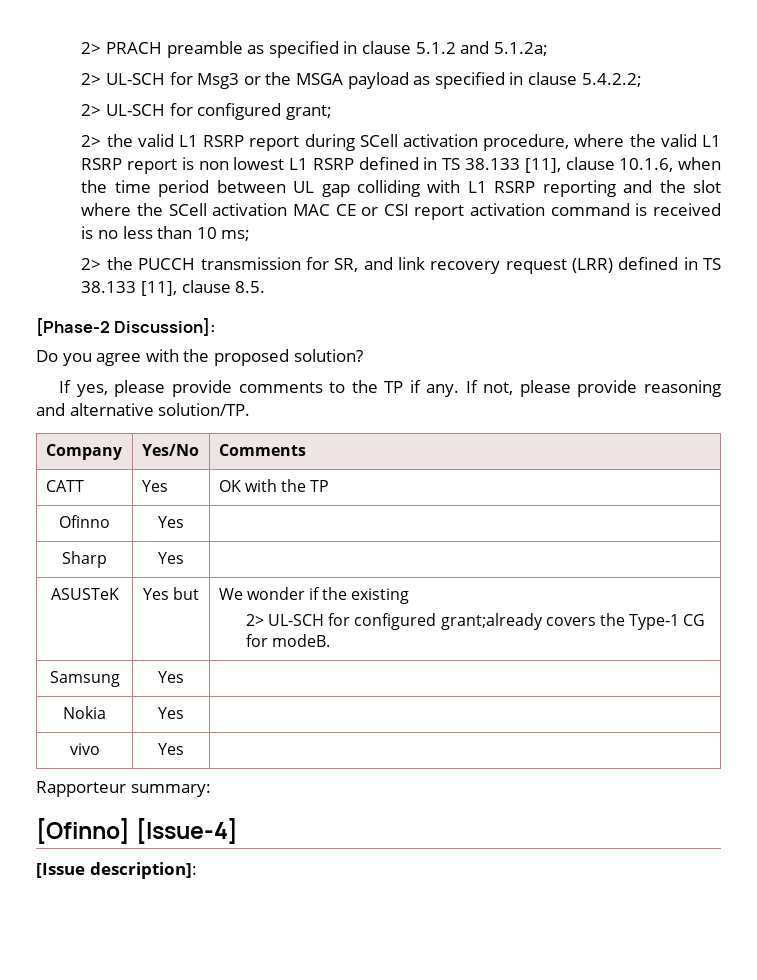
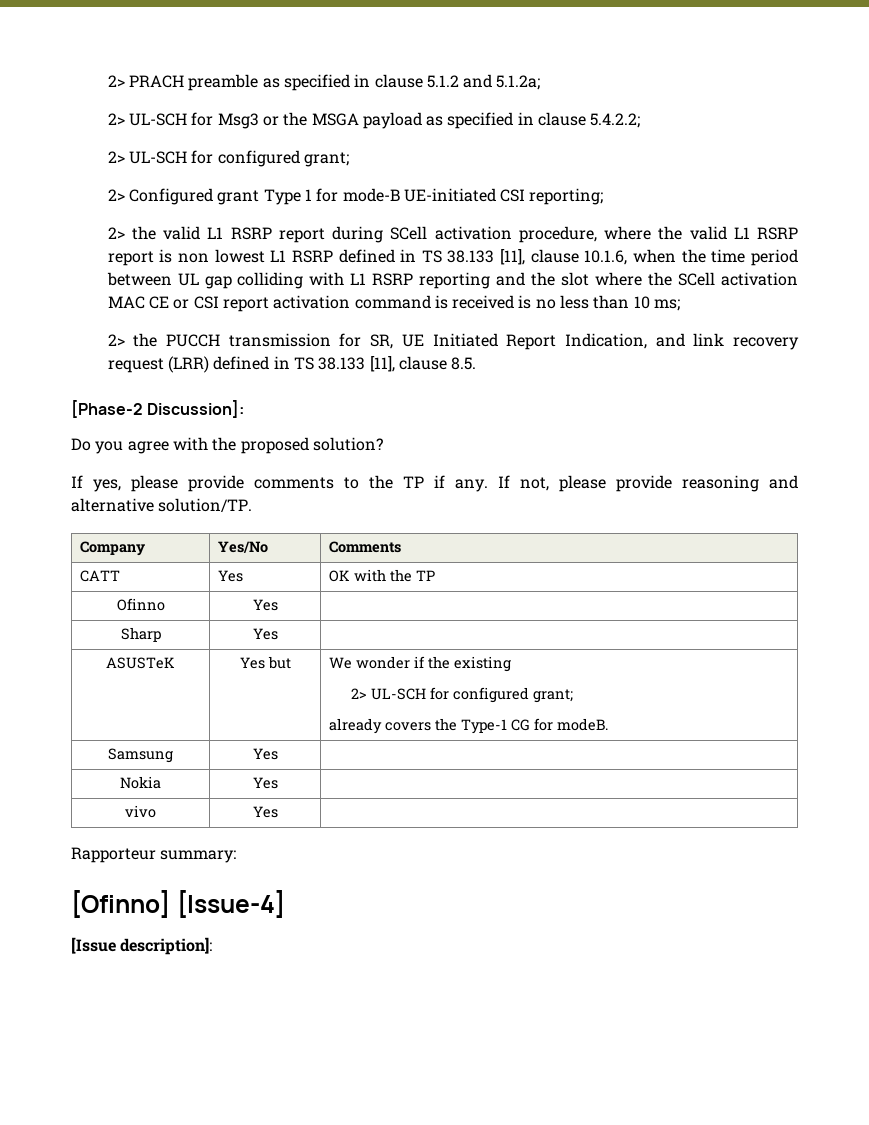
(332, 112) none -> [107,188,604,205] // 2> Configured grant Type 1 for mode-B UE-initiated CSI reporting;
(359, 265) none -> [401,333,647,350] UE Initiated Report Indication,
[440,613,543,630] grant;already -> [533,689,574,703] [329,718,383,734] grant; // already

